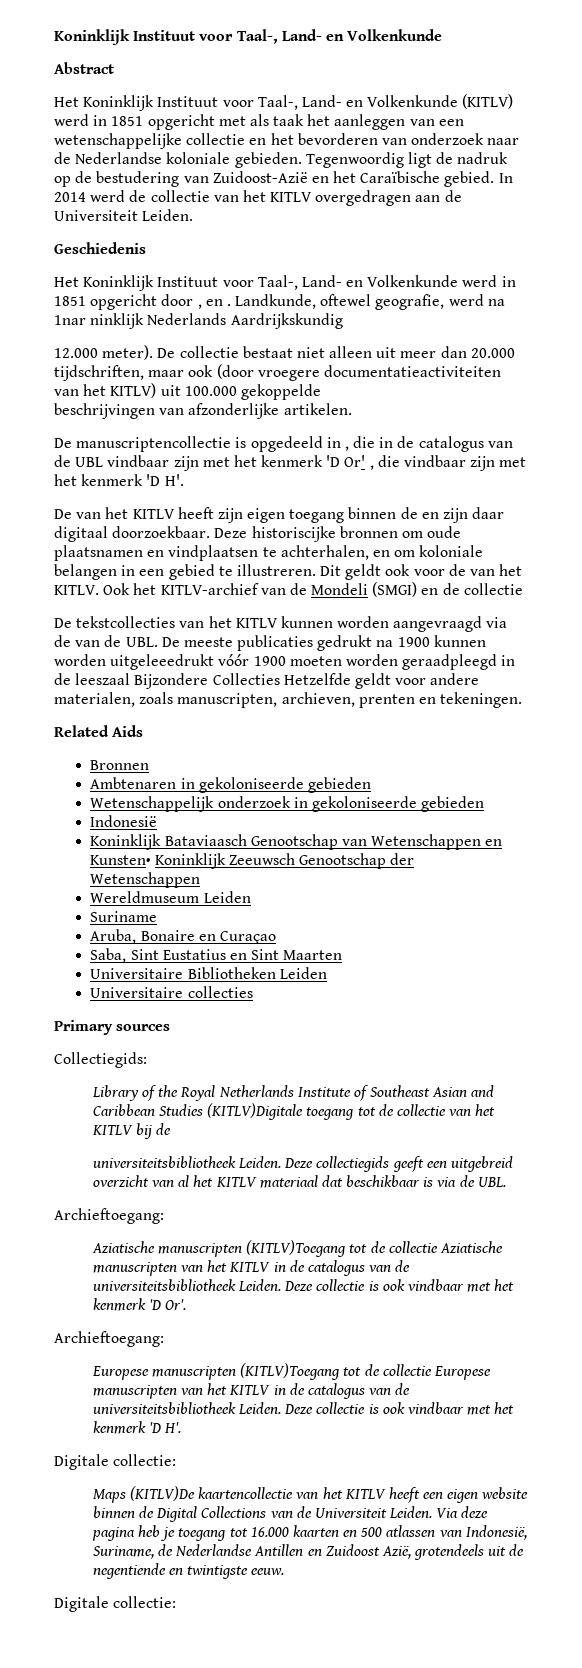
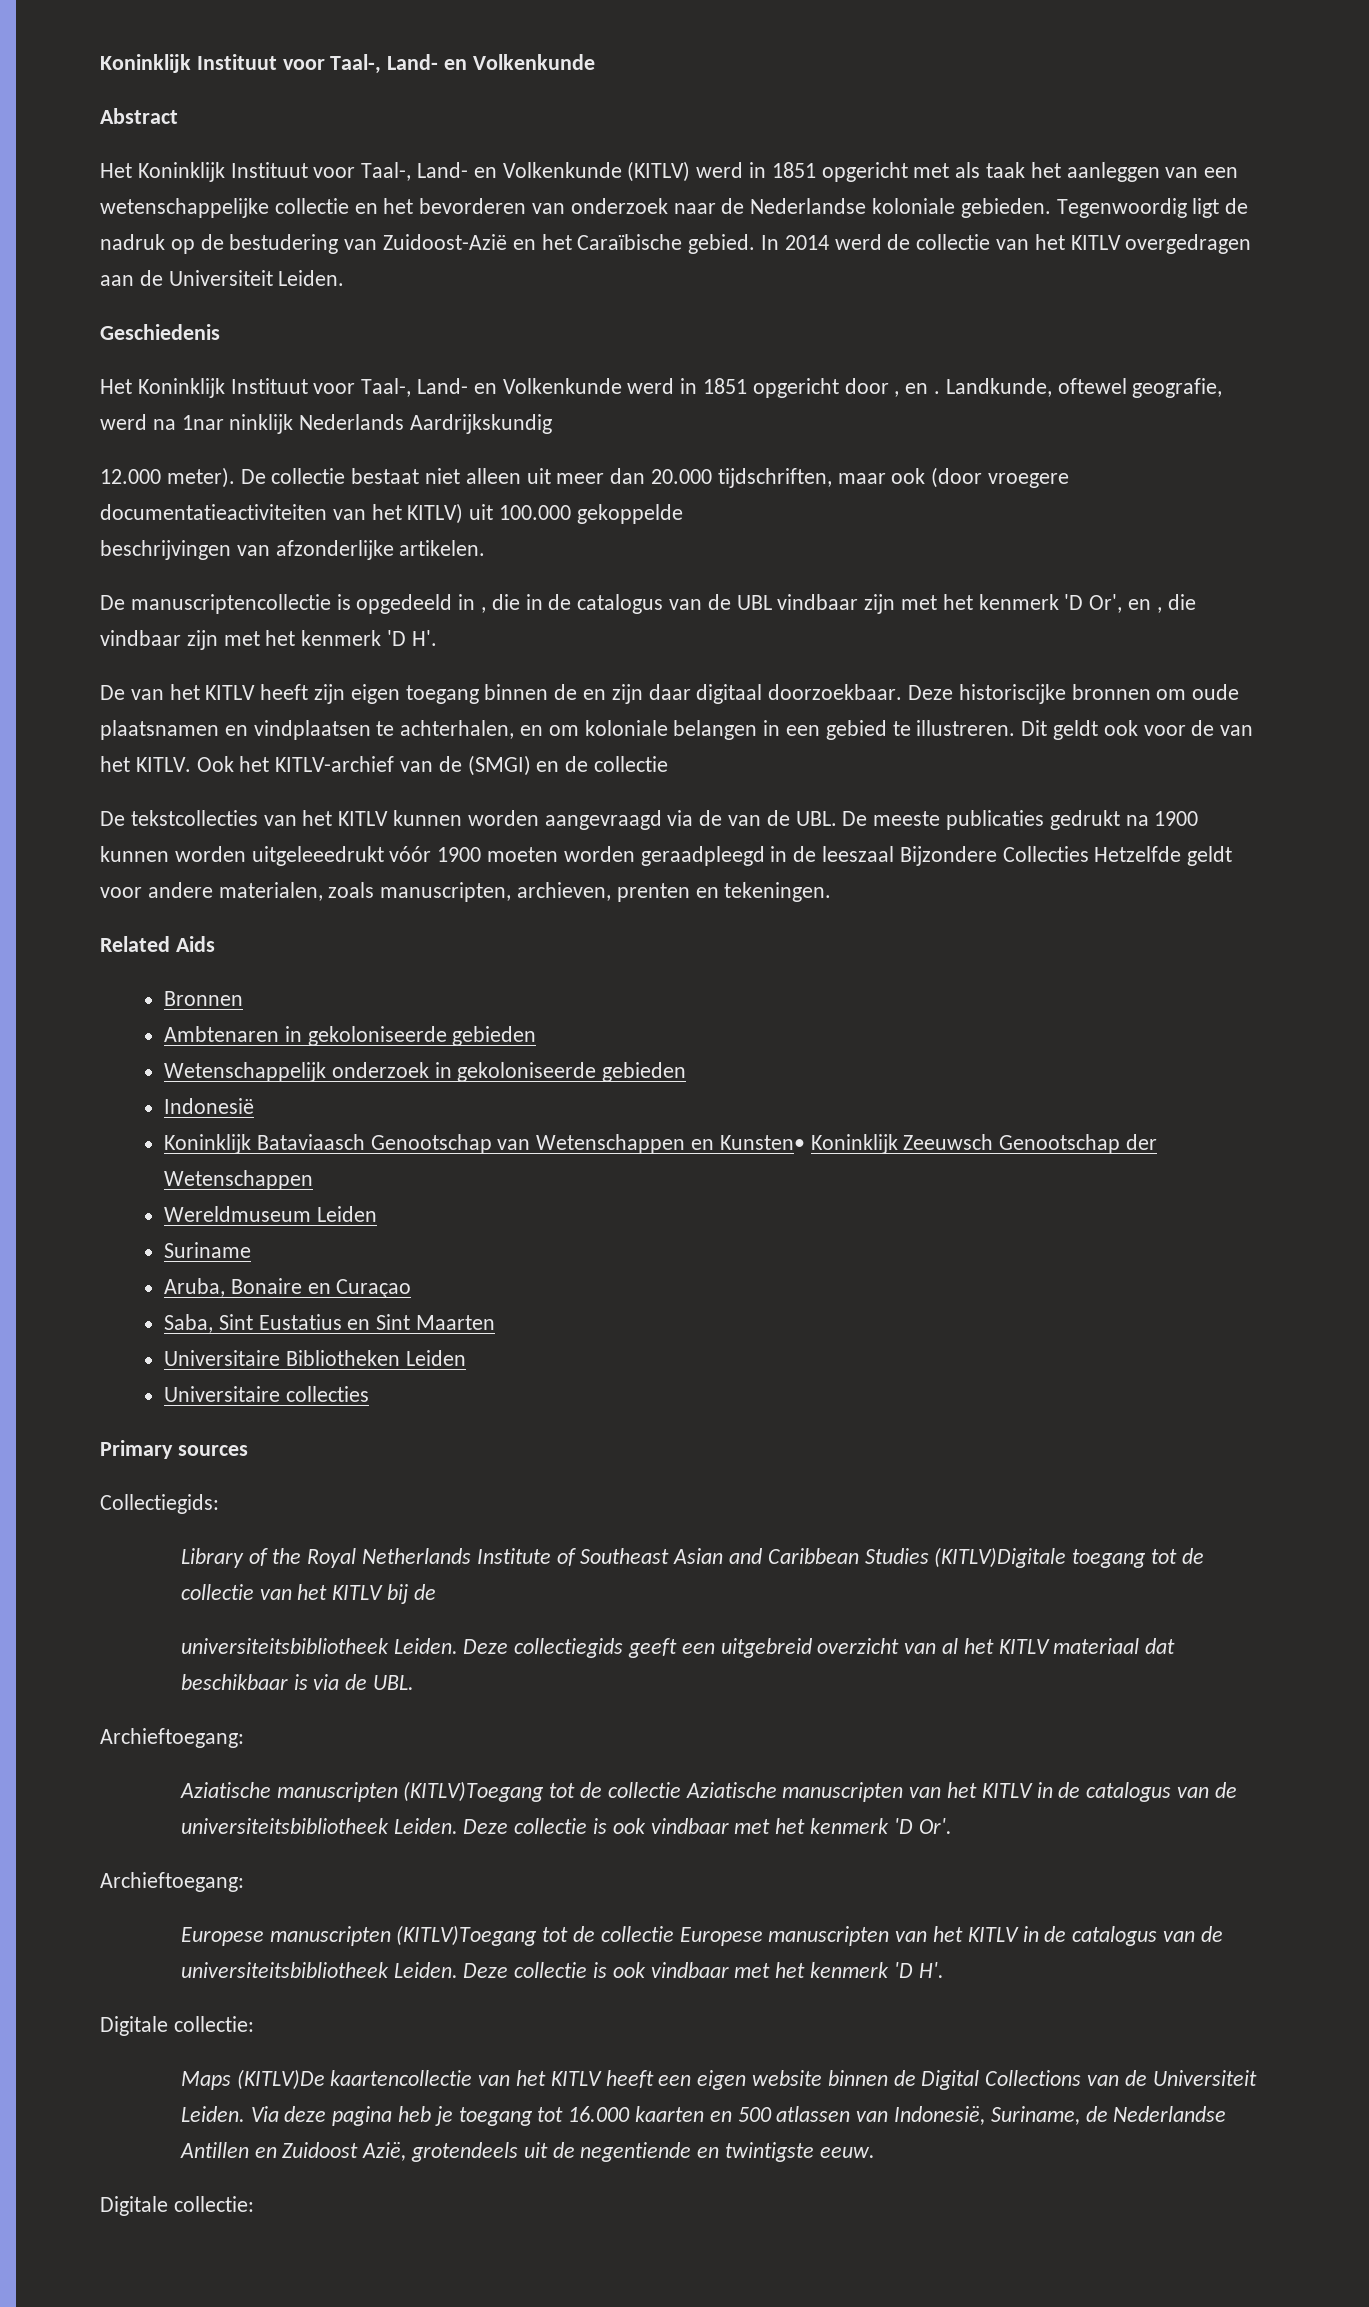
[344,455,366,467] Or' -> [1089,594,1152,613] Or', en
[311,583,369,595] Mondeli -> (462, 764) none

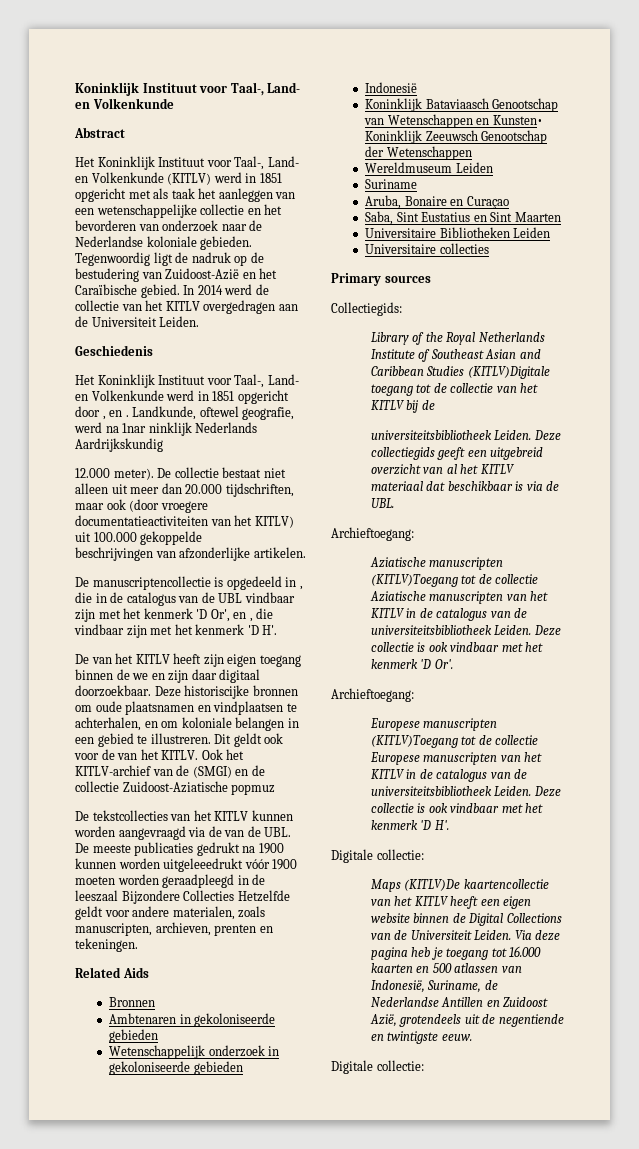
(578, 692) none -> [132,673,149,680] we
(669, 764) none -> [122,781,276,795] Zuidoost-Aziatische popmuz

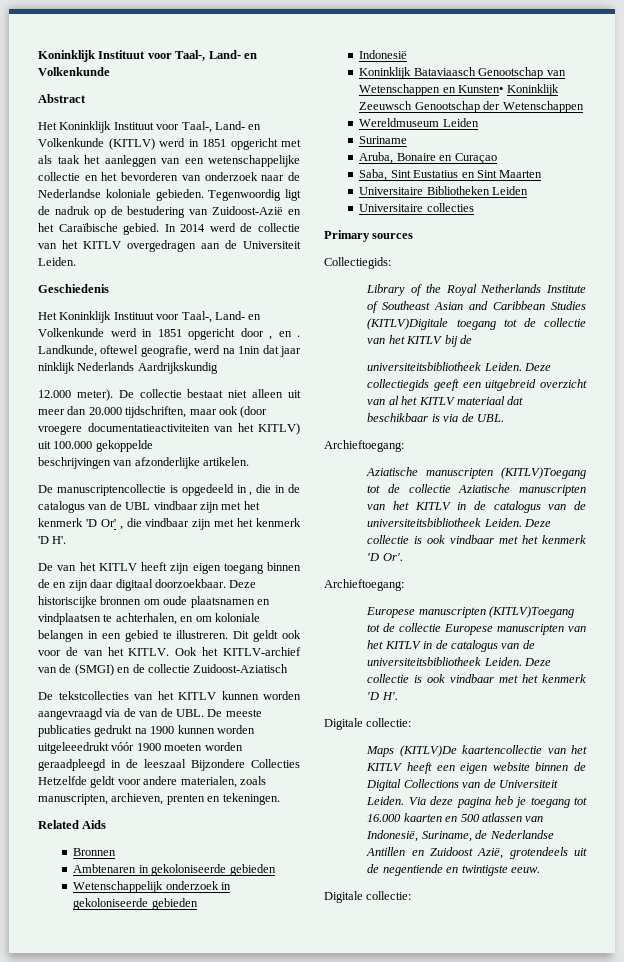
[122,423,147,433] 1nar -> [238,345,301,357] 1nin dat jaar
[210,609,247,622] Or', en -> [100,519,116,527] Or'
[132,673,149,680] we -> (50, 583) none
[122,781,276,795] Zuidoost-Aziatische popmuz -> [193,664,289,673] Zuidoost-Aziatisch

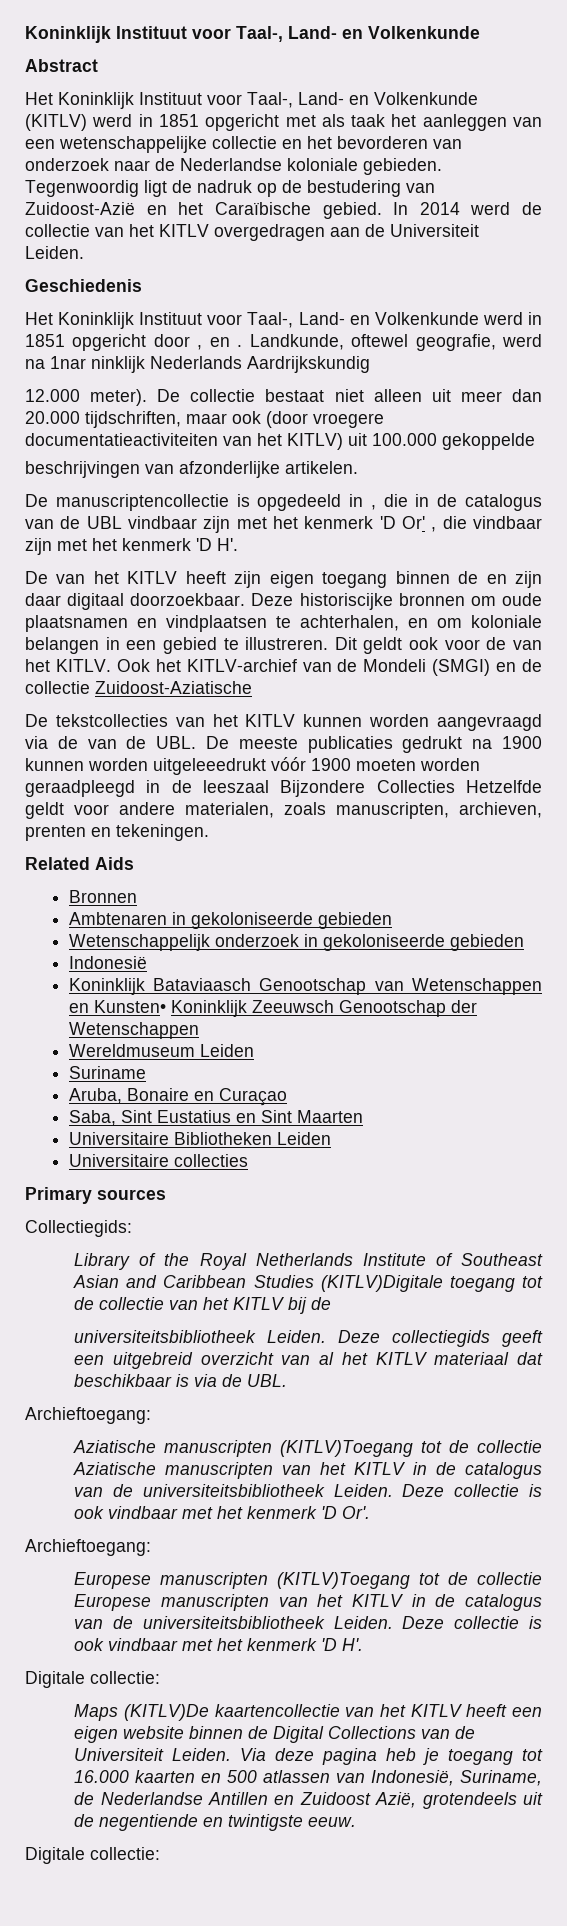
[238,345,301,357] 1nin dat jaar -> [50,356,86,369] 1nar
(72, 668) none -> [363,659,427,672] Mondeli
[193,664,289,673] Zuidoost-Aziatisch -> [95,681,252,694] Zuidoost-Aziatische

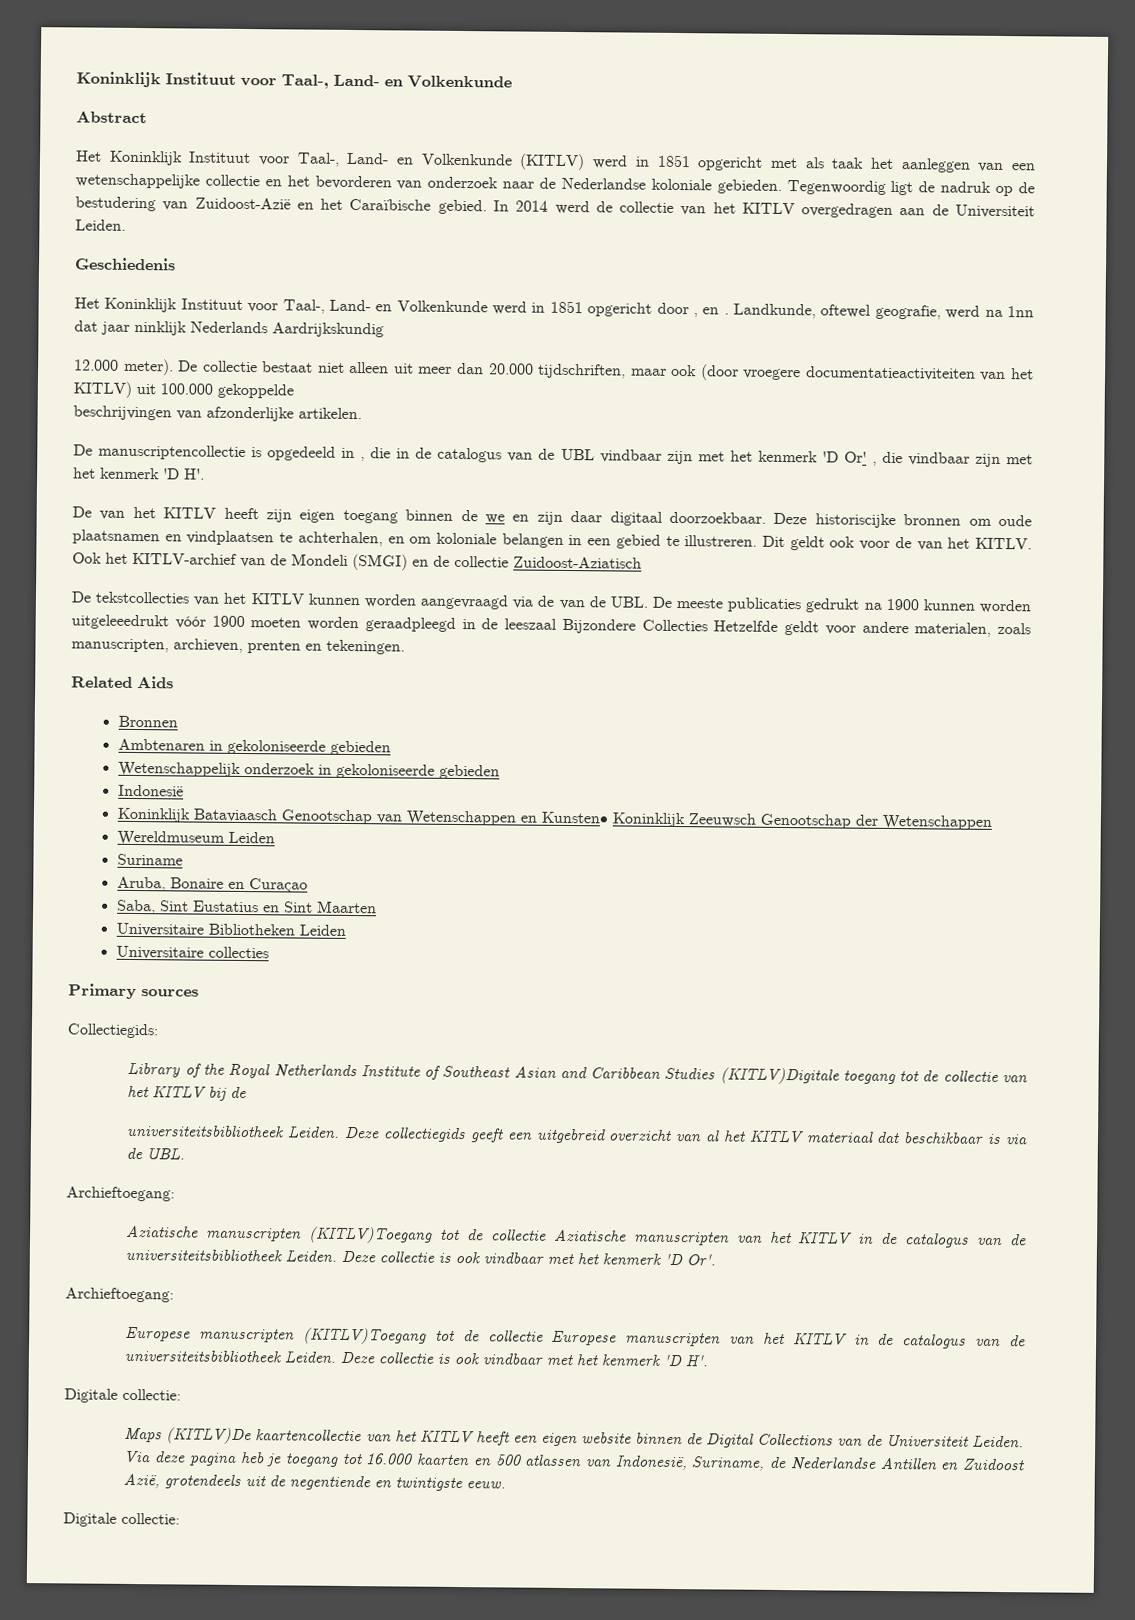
[50,356,86,369] 1nar -> [1007,306,1035,318] [74,320,130,335] 1nn dat jaar
(479, 577) none -> [484,514,505,524] we
[95,681,252,694] Zuidoost-Aziatische -> [513,556,642,569] Zuidoost-Aziatisch

